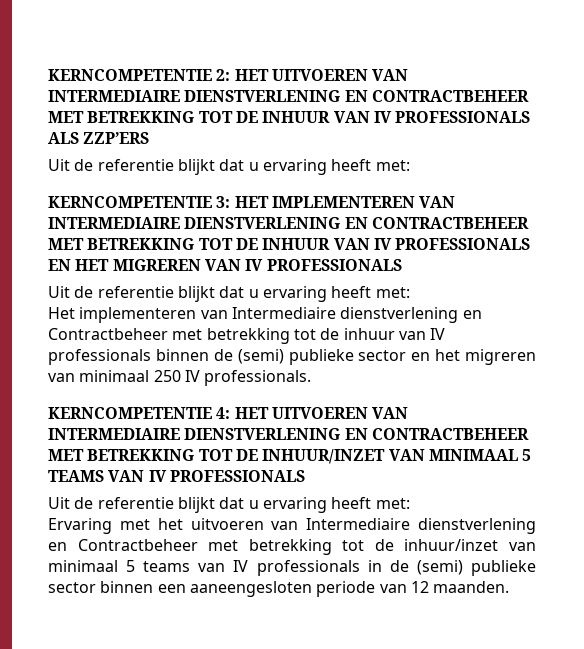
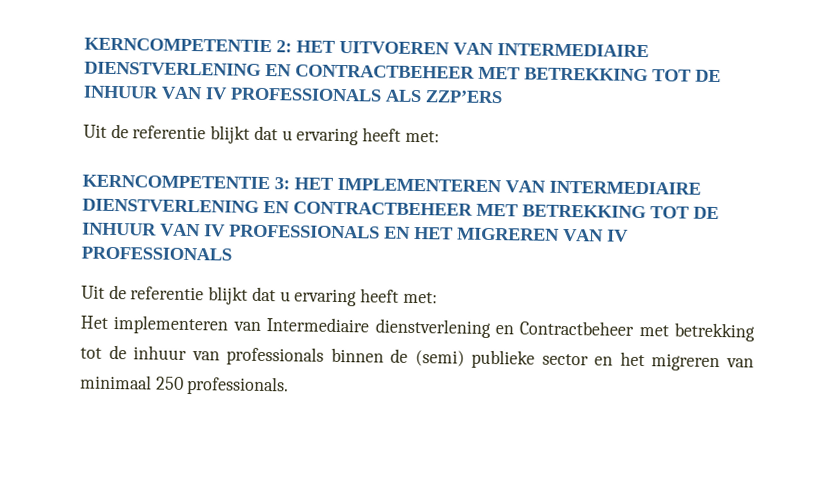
[430,328,446,340] IV -> (220, 356) none
[184,370,200,382] IV -> (184, 383) none
[48,407,409,419] [48,428,529,440] [48,449,532,464] [48,470,305,482] [48,497,410,513] [48,518,536,534] [48,539,536,555] [48,560,536,576] [48,581,510,597] // KERNCOMPETENTIE 4: HET UITVOEREN VAN INTERMEDIAIRE DIENSTVERLENING EN CONTRACTBEHEER MET BETREKKING TOT DE INHUUR/INZET VAN MINIMAAL 5 TEAMS VAN IV PROFESSIONALS // Uit de referentie blijkt dat u ervaring heeft met: // Ervaring met het uitvoeren van Intermediaire dienstverlening en Contractbeheer met betrekking tot de inhuur/inzet van minimaal 5 teams van IV professionals in de (semi) publieke sector binnen een aaneengesloten periode van 12 maanden. -> (290, 385) none

